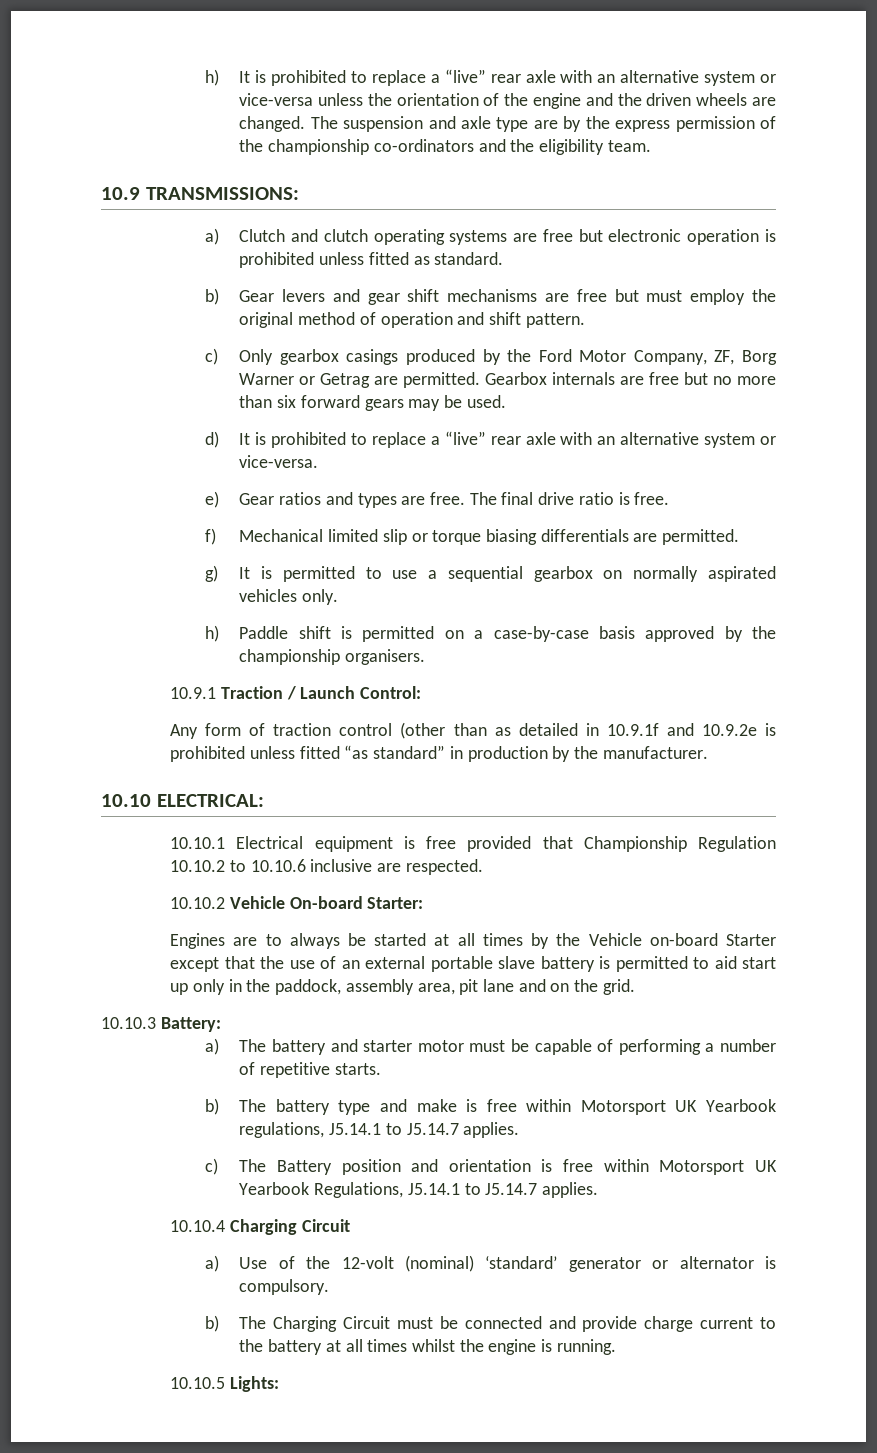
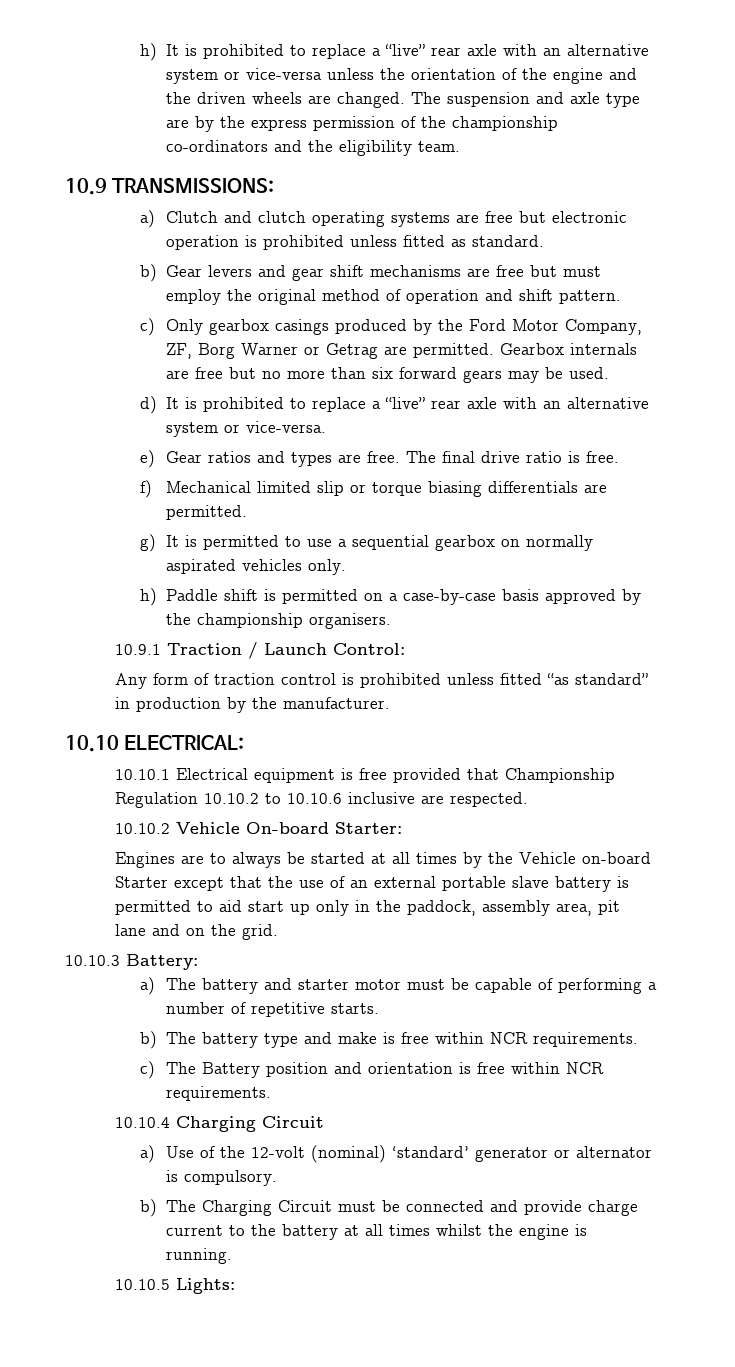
[400,722,757,739] (other than as detailed in 10.9.1f and 10.9.2e -> (337, 679) none
[580,1099,776,1115] [239,1122,520,1138] Motorsport UK Yearbook regulations, J5.14.1 to J5.14.7 applies. -> [489,1032,638,1047] NCR requirements.
[659,1160,777,1175] [239,1182,598,1198] Motorsport UK Yearbook Regulations, J5.14.1 to J5.14.7 applies. -> [565,1062,604,1074] [165,1086,271,1101] NCR requirements.

